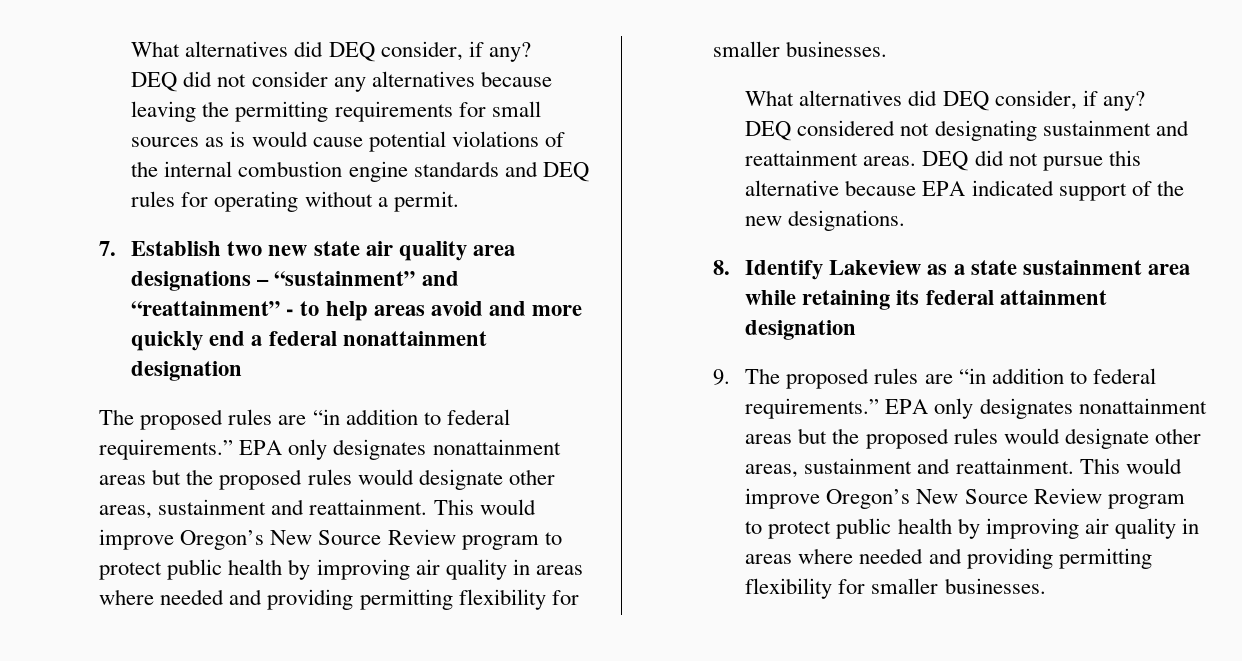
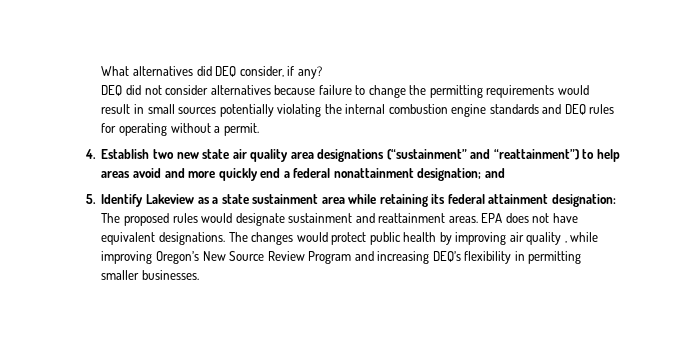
[333,77,366,92] any -> (209, 90) none
[131,101,541,122] [131,131,565,152] leaving the permitting requirements for small sources as is would cause potential violations of -> [318,85,589,98] [101,104,322,117] failure to change the permitting requirements would result in small sources potentially violating
[99,241,117,256] 7. -> [84,149,96,159] 4.
[257,271,459,286] [131,301,295,316] – “sustainment” and “reattainment” - -> [386,149,579,160] (“sustainment” and “reattainment”)
[131,361,243,381] [99,409,510,430] [99,439,561,460] [99,469,555,490] [99,499,536,519] [99,529,562,550] [99,559,583,580] [99,589,579,610] [713,41,888,57] [745,90,1145,111] [745,120,1189,141] [745,150,1141,171] [745,180,1184,201] [745,210,906,231] [713,260,731,275] designation // The proposed rules are “in addition to federal requirements.” EPA only designates nonattainment areas but the proposed rules would designate other areas, sustainment and reattainment. This would improve Oregon’s New Source Review program to protect public health by improving air quality in areas where needed and providing permitting flexibility for smaller businesses. // What alternatives did DEQ consider, if any? // DEQ considered not designating sustainment and reattainment areas. DEQ did not pursue this alternative because EPA indicated support of the new designations. // 8. -> [417,168,505,181] [85,194,96,204] designation; and // 5.
[745,320,857,340] [713,368,1156,389] [745,398,1207,419] [745,428,1201,449] [745,458,1182,478] [745,488,1185,509] [745,518,1199,539] [745,548,1152,569] [745,578,866,599] designation // 9. The proposed rules are “in addition to federal requirements.” EPA only designates nonattainment areas but the proposed rules would designate other areas, sustainment and reattainment. This would improve Oregon’s New Source Review program to protect public health by improving air quality in areas where needed and providing permitting flexibility for -> [551,194,616,207] [101,213,578,226] [101,232,599,245] [101,251,582,264] designation: The proposed rules would designate sustainment and reattainment areas. EPA does not have equivalent designations. The changes would protect public health by improving air quality , while improving Oregon’s New Source Review Program and increasing DEQ’s flexibility in permitting

